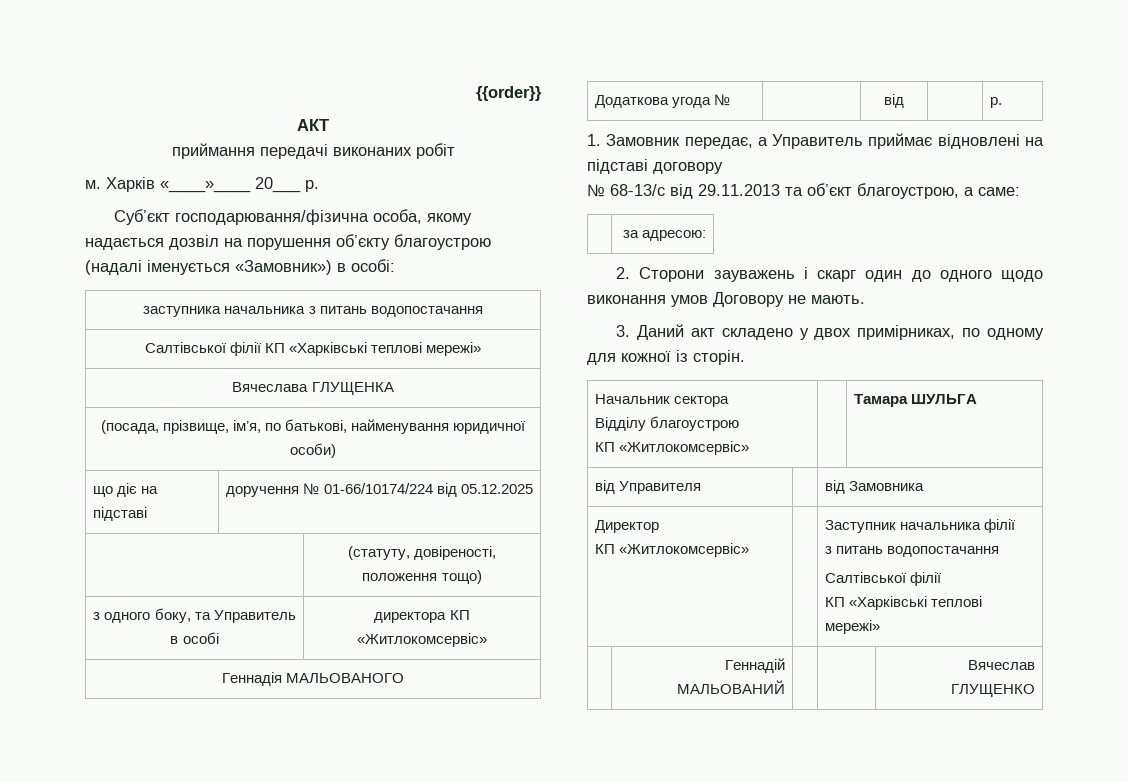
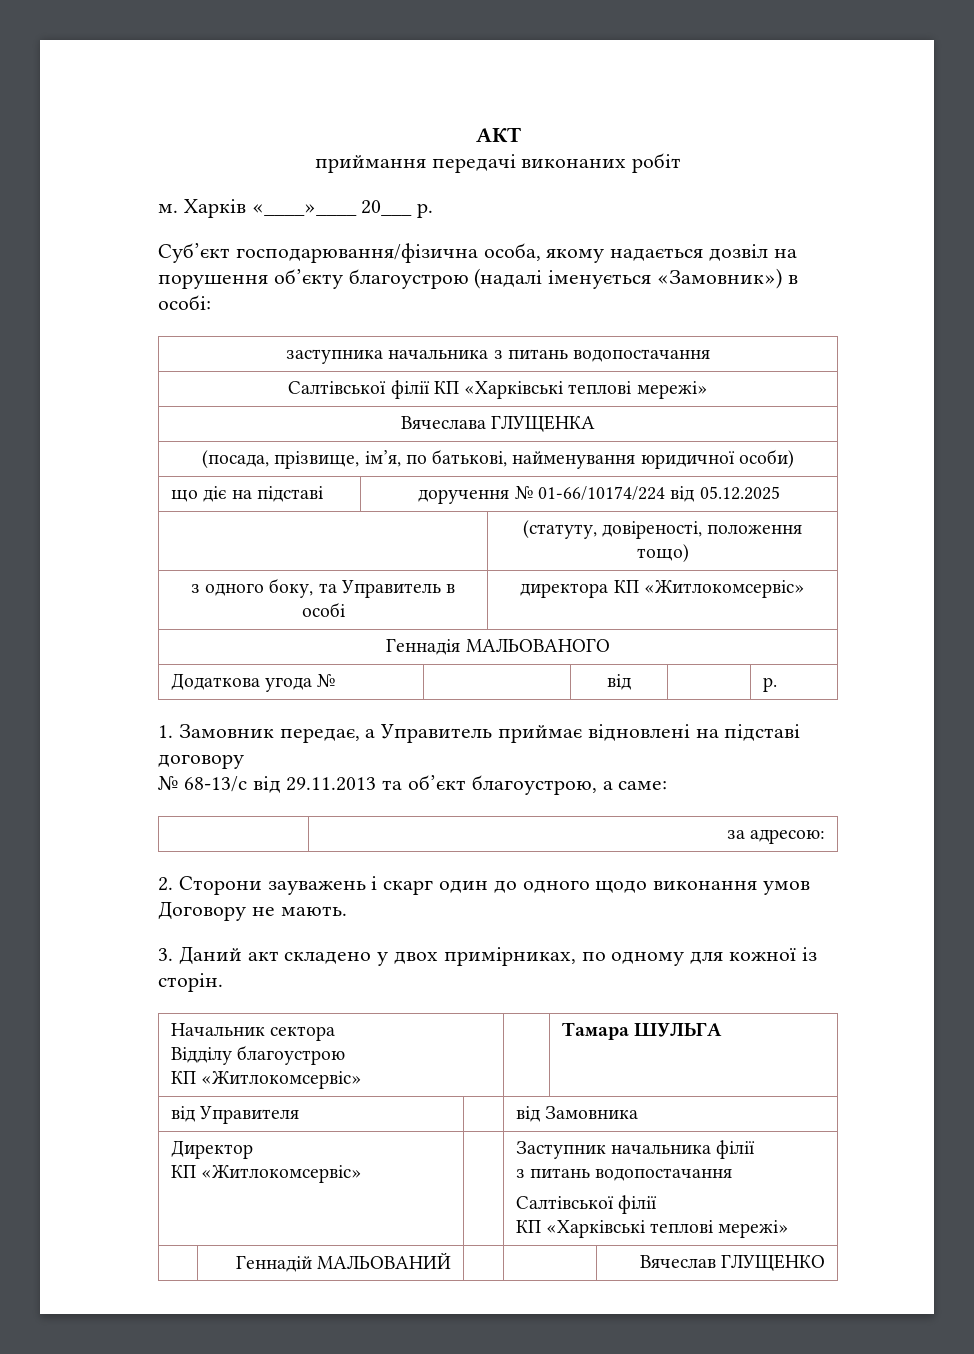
[476,86,542,101] {{order}} // -> (475, 135) none

